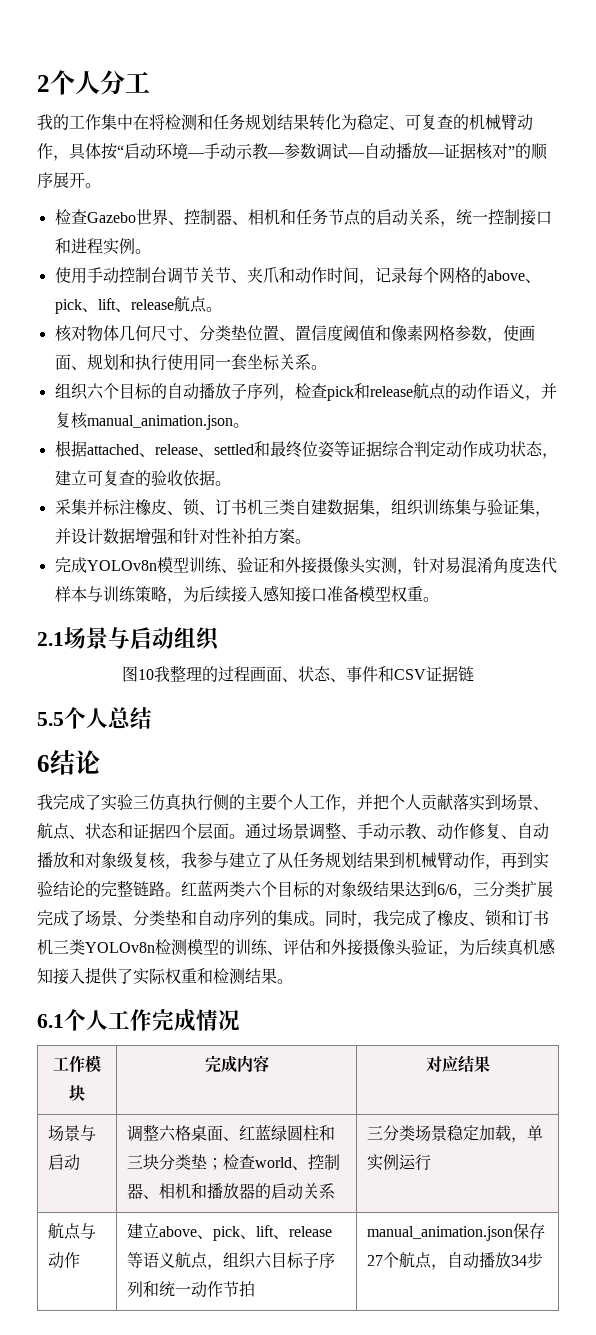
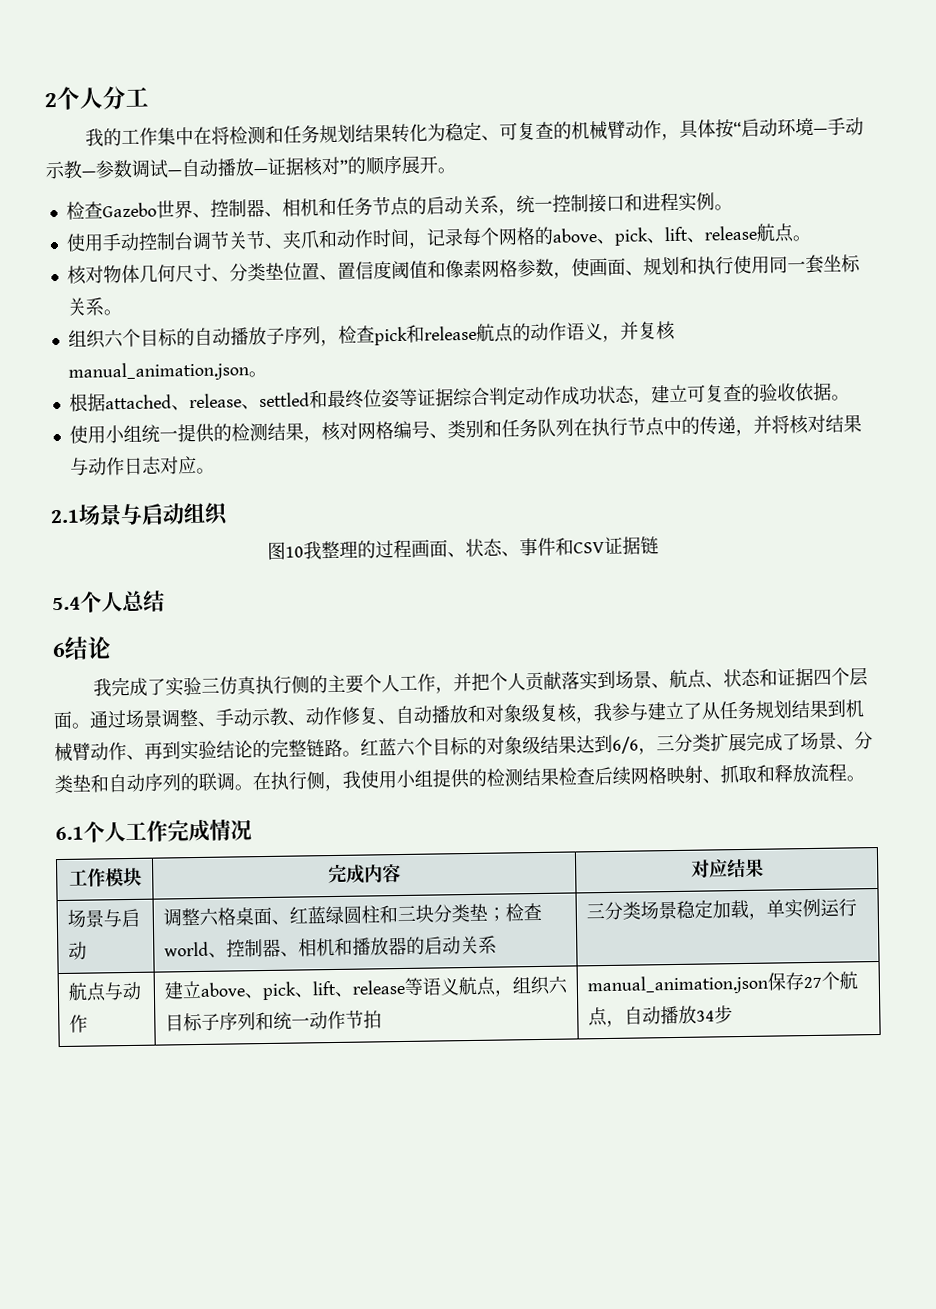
[54,498,551,517] [54,528,311,545] [54,556,557,575] [54,585,423,604] 采集并标注橡皮、锁、订书机三类自建数据集，组织训练集与验证集，并设计数据增强和针对性补拍方案。 // 完成YOLOv8n模型训练、验证和外接摄像头实测，针对易混淆角度迭代样本与训练策略，为后续接入感知接口准备模型权重 -> [68,414,862,444] [69,455,197,476] 使用小组统一提供的检测结果，核对网格编号、类别和任务队列在执行节点中的传递，并将核对结果与动作日志对应
[37,712,64,726] 5.5 -> [52,596,81,611] 5.4
[485,864,501,870] ， -> [126,754,145,761] 、
[213,881,245,897] 两类 -> (397, 747) none
[277,909,549,928] [37,938,556,957] [37,967,277,985] 集成。同时，我完成了橡皮、锁和订书机三类YOLOv8n检测模型的训练、评估和外接摄像头验证，为后续真机感知接入提供了实际权重和检测结果 -> [198,763,847,792] 联调。在执行侧，我使用小组提供的检测结果检查后续网格映射、抓取和释放流程

